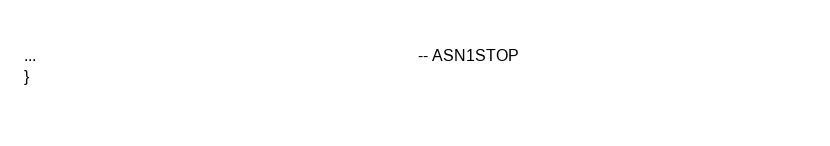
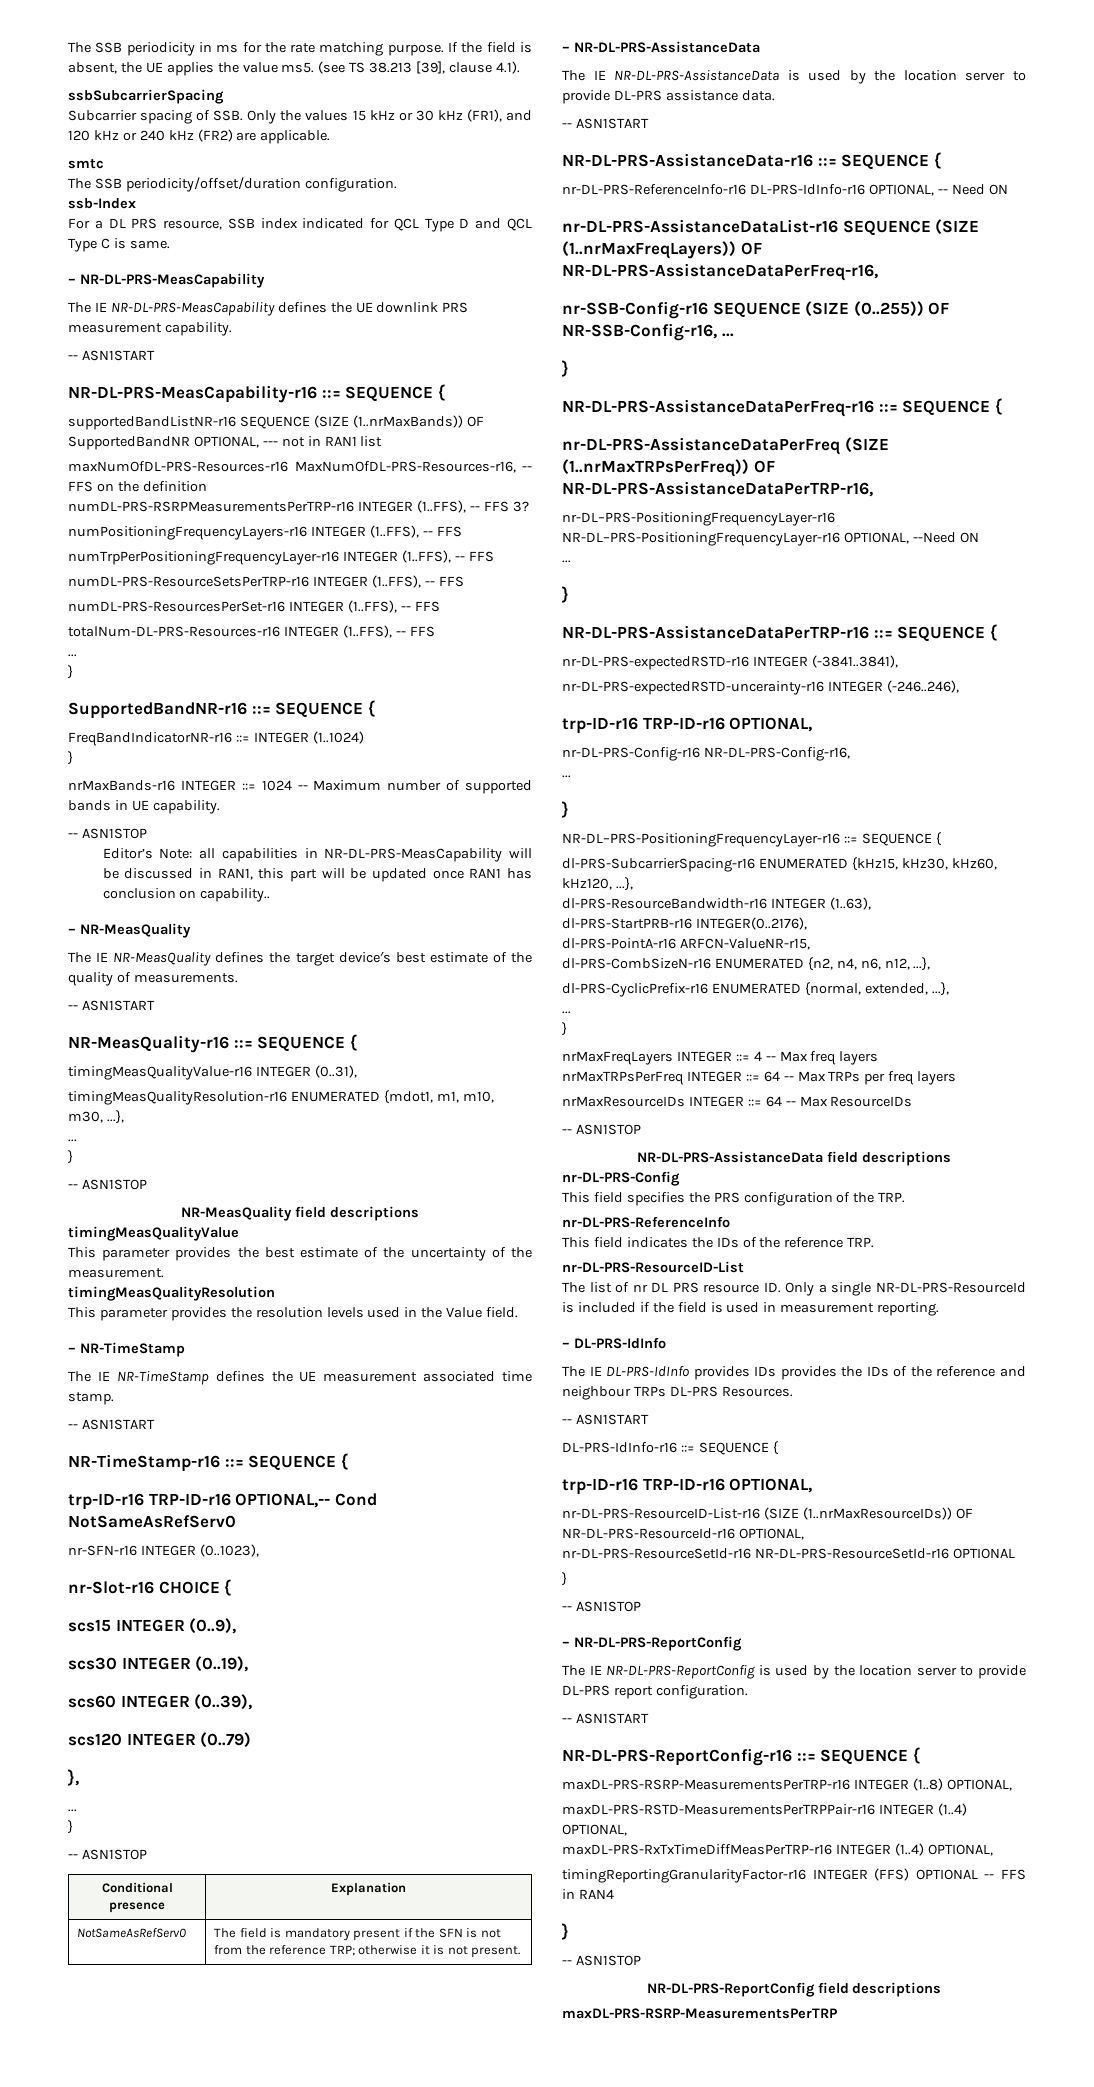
[24,59,36,61] [24,70,30,85] [418,49,520,61] ... // } // -- ASN1STOP -> [68,42,533,56] [68,61,520,76] [68,89,224,104] [68,109,533,124] [68,129,331,144] [68,159,104,169] [68,177,397,192] [68,198,136,209] [68,218,532,232] [68,238,170,252] [68,273,265,288] [68,302,469,316] [68,322,232,336] [68,350,155,361] [68,384,445,403] [68,415,484,430] [68,436,383,450] [68,461,532,473] [68,481,207,492] [68,500,529,513] [68,525,462,540] [68,550,494,565] [68,575,464,588] [68,600,440,613] [68,625,435,638] [68,654,77,657] [68,665,73,679] [68,700,375,719] [68,731,364,746] [68,751,73,765] [68,780,532,794] [68,800,220,814] [68,828,147,839] [102,848,532,862] [102,868,533,882] [102,888,271,902] [68,923,191,938] [68,952,533,966] [68,972,238,986] [68,1000,155,1011] [68,1034,357,1053] [68,1065,357,1080] [68,1090,494,1105] [68,1110,124,1124] [68,1139,77,1142] [68,1150,73,1164] [68,1179,147,1190] [181,1206,419,1221] [68,1226,239,1241] [68,1247,532,1261] [68,1268,164,1278] [68,1286,275,1301] [68,1307,519,1321] [68,1342,185,1357] [68,1371,532,1385] [68,1392,114,1405] [68,1419,155,1430] [68,1453,348,1472] [68,1493,377,1510] [68,1515,236,1528] [68,1544,259,1557] [68,1579,232,1596] [68,1618,237,1634] [68,1656,249,1672] [68,1694,253,1710] [68,1732,252,1748] [68,1769,79,1786] [68,1809,77,1812] [68,1820,73,1834] [68,1849,147,1860] [101,1882,173,1893] [109,1902,165,1913] [331,1882,406,1896] [77,1928,187,1938] [214,1928,501,1941] [214,1945,521,1958] [562,41,760,53] [562,70,1026,84] [562,90,775,104] [562,118,649,129] [562,152,941,170] [562,184,1008,196] [562,219,980,236] [562,241,762,259] [562,263,878,281] [562,301,950,319] [562,323,734,341] [562,360,569,377] [562,398,1002,417] [562,437,889,455] [562,459,775,477] [562,481,873,497] [562,512,835,526] [562,532,979,546] [562,560,571,563] [562,586,569,603] [562,624,997,642] [562,655,898,670] [562,680,959,695] [562,717,813,734] [562,747,850,761] [562,775,571,778] [562,801,569,818] [562,832,941,847] [562,857,997,872] [562,877,633,891] [562,897,871,910] [562,917,807,930] [562,938,810,950] [562,957,931,971] [562,982,949,997] [562,1011,571,1014] [562,1022,567,1036] [562,1051,879,1065] [562,1071,957,1085] [562,1096,913,1107] [562,1124,641,1135] [637,1151,951,1166] [562,1171,680,1186] [562,1192,906,1206] [562,1216,730,1228] [562,1237,875,1248] [562,1261,744,1273] [562,1282,1026,1296] [562,1302,940,1316] [562,1337,666,1349] [562,1366,1026,1380] [562,1386,793,1400] [562,1414,649,1425] [562,1441,778,1455] [562,1478,813,1495] [562,1507,973,1520] [562,1528,804,1540] [562,1548,1015,1559] [562,1572,567,1586] [562,1601,641,1612] [562,1636,742,1651] [562,1665,1026,1679] [562,1685,748,1699] [562,1713,649,1724] [562,1747,920,1766] [562,1778,1012,1791] [562,1803,967,1816] [562,1824,627,1836] [562,1843,993,1856] [562,1868,1026,1883] [562,1889,614,1899] [562,1923,569,1940] [562,1955,641,1966] [646,1982,942,1997] [562,2008,837,2019] The SSB periodicity in ms for the rate matching purpose. If the field is absent, the UE applies the value ms5. (see TS 38.213 [39], clause 4.1). // ssbSubcarrierSpacing // Subcarrier spacing of SSB. Only the values 15 kHz or 30 kHz (FR1), and 120 kHz or 240 kHz (FR2) are applicable. // smtc // The SSB periodicity/offset/duration configuration. // ssb-Index // For a DL PRS resource, SSB index indicated for QCL Type D and QCL Type C is same. // – NR-DL-PRS-MeasCapability // The IE NR-DL-PRS-MeasCapability defines the UE downlink PRS measurement capability. // -- ASN1START // NR-DL-PRS-MeasCapability-r16 ::= SEQUENCE { // supportedBandListNR-r16 SEQUENCE (SIZE (1..nrMaxBands)) OF SupportedBandNR OPTIONAL, --- not in RAN1 list // maxNumOfDL-PRS-Resources-r16 MaxNumOfDL-PRS-Resources-r16, -- FFS on the definition // numDL-PRS-RSRPMeasurementsPerTRP-r16 INTEGER (1..FFS), -- FFS 3? // numPositioningFrequencyLayers-r16 INTEGER (1..FFS), -- FFS // numTrpPerPositioningFrequencyLayer-r16 INTEGER (1..FFS), -- FFS // numDL-PRS-ResourceSetsPerTRP-r16 INTEGER (1..FFS), -- FFS // numDL-PRS-ResourcesPerSet-r16 INTEGER (1..FFS), -- FFS // totalNum-DL-PRS-Resources-r16 INTEGER (1..FFS), -- FFS // ... // } // SupportedBandNR-r16 ::= SEQUENCE { // FreqBandIndicatorNR-r16 ::= INTEGER (1..1024) // } // nrMaxBands-r16 INTEGER ::= 1024 -- Maximum number of supported bands in UE capability. // -- ASN1STOP // Editor’s Note: all capabilities in NR-DL-PRS-MeasCapability will be discussed in RAN1, this part will be updated once RAN1 has conclusion on capability.. // – NR-MeasQuality // The IE NR-MeasQuality defines the target device′s best estimate of the quality of measurements. // -- ASN1START // NR-MeasQuality-r16 ::= SEQUENCE { // timingMeasQualityValue-r16 INTEGER (0..31), // timingMeasQualityResolution-r16 ENUMERATED {mdot1, m1, m10, m30, ...}, // ... // } // -- ASN1STOP // NR-MeasQuality field descriptions // timingMeasQualityValue // This parameter provides the best estimate of the uncertainty of the measurement. // timingMeasQualityResolution // This parameter provides the resolution levels used in the Value field. // – NR-TimeStamp // The IE NR-TimeStamp defines the UE measurement associated time stamp. // -- ASN1START // NR-TimeStamp-r16 ::= SEQUENCE { // trp-ID-r16 TRP-ID-r16 OPTIONAL,-- Cond NotSameAsRefServ0 // nr-SFN-r16 INTEGER (0..1023), // nr-Slot-r16 CHOICE { // scs15 INTEGER (0..9), // scs30 INTEGER (0..19), // scs60 INTEGER (0..39), // scs120 INTEGER (0..79) // }, // ... // } // -- ASN1STOP // Conditional presence | Explanation // NotSameAsRefServ0 | The field is mandatory present if the SFN is not from the reference TRP; otherwise it is not present. // – NR-DL-PRS-AssistanceData // The IE NR-DL-PRS-AssistanceData is used by the location server to provide DL-PRS assistance data. // -- ASN1START // NR-DL-PRS-AssistanceData-r16 ::= SEQUENCE { // nr-DL-PRS-ReferenceInfo-r16 DL-PRS-IdInfo-r16 OPTIONAL, -- Need ON // nr-DL-PRS-AssistanceDataList-r16 SEQUENCE (SIZE (1..nrMaxFreqLayers)) OF NR-DL-PRS-AssistanceDataPerFreq-r16, // nr-SSB-Config-r16 SEQUENCE (SIZE (0..255)) OF NR-SSB-Config-r16, ... // } // NR-DL-PRS-AssistanceDataPerFreq-r16 ::= SEQUENCE { // nr-DL-PRS-AssistanceDataPerFreq (SIZE (1..nrMaxTRPsPerFreq)) OF NR-DL-PRS-AssistanceDataPerTRP-r16, // nr-DL–PRS-PositioningFrequencyLayer-r16 NR-DL–PRS-PositioningFrequencyLayer-r16 OPTIONAL, --Need ON // ... // } // NR-DL-PRS-AssistanceDataPerTRP-r16 ::= SEQUENCE { // nr-DL-PRS-expectedRSTD-r16 INTEGER (-3841..3841), // nr-DL-PRS-expectedRSTD-uncerainty-r16 INTEGER (-246..246), // trp-ID-r16 TRP-ID-r16 OPTIONAL, // nr-DL-PRS-Config-r16 NR-DL-PRS-Config-r16, // ... // } // NR-DL–PRS-PositioningFrequencyLayer-r16 ::= SEQUENCE { // dl-PRS-SubcarrierSpacing-r16 ENUMERATED {kHz15, kHz30, kHz60, kHz120, ...}, // dl-PRS-ResourceBandwidth-r16 INTEGER (1..63), // dl-PRS-StartPRB-r16 INTEGER(0..2176), // dl-PRS-PointA-r16 ARFCN-ValueNR-r15, // dl-PRS-CombSizeN-r16 ENUMERATED {n2, n4, n6, n12, ...}, // dl-PRS-CyclicPrefix-r16 ENUMERATED {normal, extended, ...}, // ... // } // nrMaxFreqLayers INTEGER ::= 4 -- Max freq layers // nrMaxTRPsPerFreq INTEGER ::= 64 -- Max TRPs per freq layers // nrMaxResourceIDs INTEGER ::= 64 -- Max ResourceIDs // -- ASN1STOP // NR-DL-PRS-AssistanceData field descriptions // nr-DL-PRS-Config // This field specifies the PRS configuration of the TRP. // nr-DL-PRS-ReferenceInfo // This field indicates the IDs of the reference TRP. // nr-DL-PRS-ResourceID-List // The list of nr DL PRS resource ID. Only a single NR-DL-PRS-ResourceId is included if the field is used in measurement reporting. // – DL-PRS-IdInfo // The IE DL-PRS-IdInfo provides IDs provides the IDs of the reference and neighbour TRPs DL-PRS Resources. // -- ASN1START // DL-PRS-IdInfo-r16 ::= SEQUENCE { // trp-ID-r16 TRP-ID-r16 OPTIONAL, // nr-DL-PRS-ResourceID-List-r16 (SIZE (1..nrMaxResourceIDs)) OF NR-DL-PRS-ResourceId-r16 OPTIONAL, // nr-DL-PRS-ResourceSetId-r16 NR-DL-PRS-ResourceSetId-r16 OPTIONAL // } // -- ASN1STOP // – NR-DL-PRS-ReportConfig // The IE NR-DL-PRS-ReportConfig is used by the location server to provide DL-PRS report configuration. // -- ASN1START // NR-DL-PRS-ReportConfig-r16 ::= SEQUENCE { // maxDL-PRS-RSRP-MeasurementsPerTRP-r16 INTEGER (1..8) OPTIONAL, // maxDL-PRS-RSTD-MeasurementsPerTRPPair-r16 INTEGER (1..4) OPTIONAL, // maxDL-PRS-RxTxTimeDiffMeasPerTRP-r16 INTEGER (1..4) OPTIONAL, // timingReportingGranularityFactor-r16 INTEGER (FFS) OPTIONAL -- FFS in RAN4 // } // -- ASN1STOP // NR-DL-PRS-ReportConfig field descriptions // maxDL-PRS-RSRP-MeasurementsPerTRP

